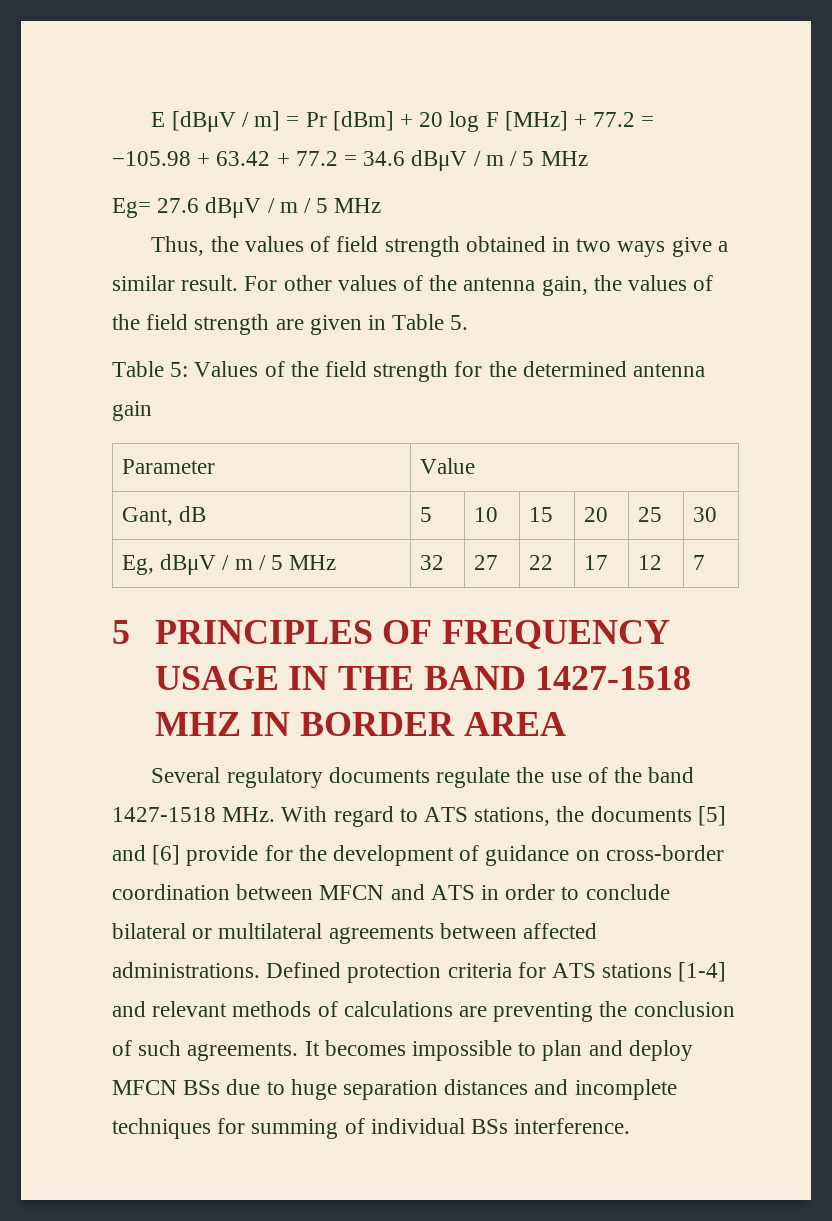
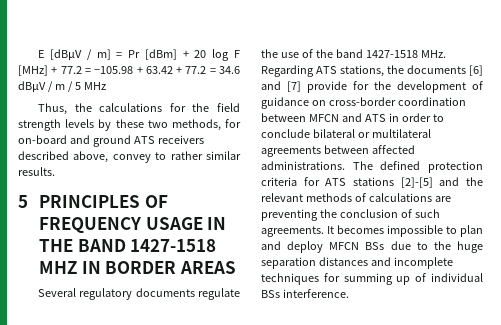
[112,197,382,218] [151,236,728,257] [112,275,714,296] [112,314,469,335] [112,361,706,382] [112,401,152,421] [122,459,216,474] [420,458,476,474] [122,506,207,526] [420,507,433,522] [474,507,499,522] [529,507,554,522] [584,507,609,522] [638,507,663,522] [693,507,718,522] [122,554,337,575] [420,555,445,570] [474,555,499,570] [529,555,554,570] [584,555,609,570] [638,555,663,570] [693,555,706,570] Eg= 27.6 dBμV / m / 5 MHz // Thus, the values of field strength obtained in two ways give a similar result. For other values of the antenna gain, the values of the field strength are given in Table 5. // Table 5: Values of the field strength for the determined antenna gain // Parameter | Value // Gant, dB | 5 | 10 | 15 | 20 | 25 | 30 // Eg, dBμV / m / 5 MHz | 32 | 27 | 22 | 17 | 12 | 7 -> [38,103,241,115] [18,119,241,131] [18,135,204,147] [18,151,242,163] [18,167,55,176] Thus, the calculations for the field strength levels by these two methods, for on-board and ground ATS receivers described above, convey to rather similar results.
[463,712,566,736] AREA -> [179,261,236,274] AREAS
[281,806,418,827] With regard to -> [261,65,314,77] Regarding
[697,806,726,826] [112,845,181,865] [5] and [6] -> [469,65,483,76] [261,81,301,92] [6] and [7]
[266,962,342,978] Defined -> [352,161,421,170] The defined
[678,962,727,982] [112,1001,146,1017] [1-4] and -> [400,177,483,188] [2]-[5] and the
(285, 1088) none -> [433,241,451,250] the
(339, 1129) none -> [396,276,411,285] up

